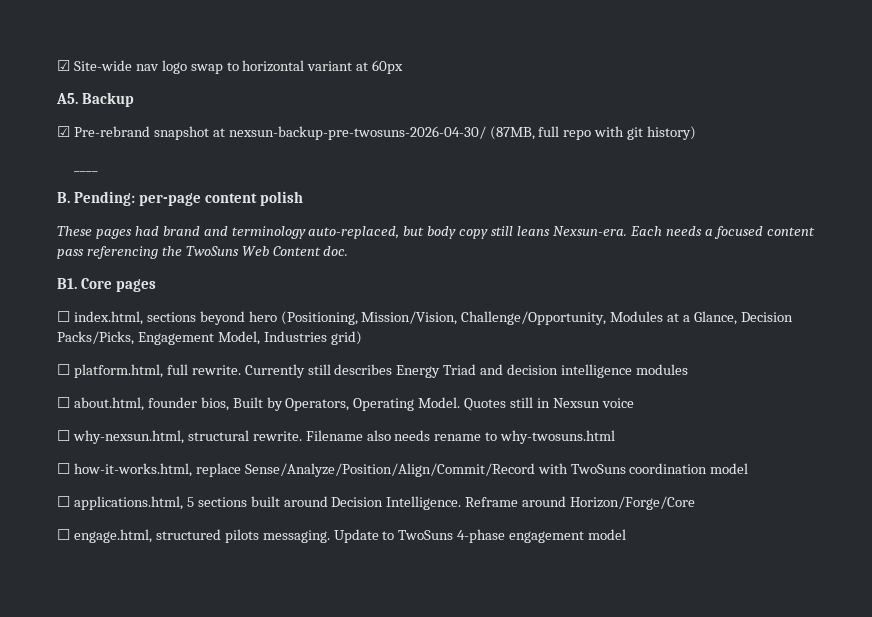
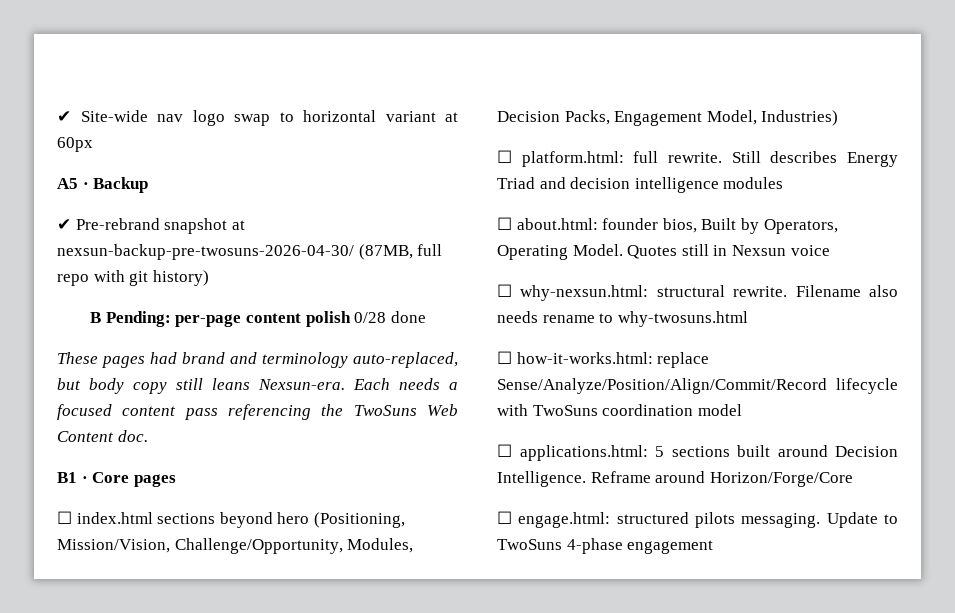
[57,60,70,71] ☑ -> [57,111,71,122] ✔
[56,93,78,104] A5. -> [57,178,89,189] A5 ·
[57,126,70,137] ☑ -> [57,219,71,230] ✔
[74,170,99,172] [57,192,70,203] ____ // B. -> [90,312,102,323] B
(303, 198) none -> [354,311,426,323] 0/28 done
[57,278,77,289] B1. -> [57,472,88,483] B1 ·
[73,311,143,325] index.html, -> [76,512,153,524] index.html
[610,311,793,325] [57,331,362,345] [57,364,163,378] Modules at a Glance, Decision Packs/Picks, Engagement Model, Industries grid) // ☐ platform.html, -> [347,538,414,553] [497,110,839,126] [497,150,624,167] Modules, Decision Packs, Engagement Model, Industries) // ☐ platform.html:
[244,364,331,378] Currently still -> [731,151,761,163] Still
[73,397,144,411] about.html, -> [516,218,598,230] about.html:
[72,430,184,444] why-nexsun.html, -> [520,285,649,301] why-nexsun.html:
[73,463,192,477] how-it-works.html, -> [516,352,653,364] how-it-works.html:
(535, 470) none -> [836,378,898,394] lifecycle
[73,496,183,510] applications.html, -> [519,445,648,461] applications.html:
[73,529,152,543] engage.html, -> [518,512,611,528] engage.html:
[588,529,627,540] model -> (714, 547) none

